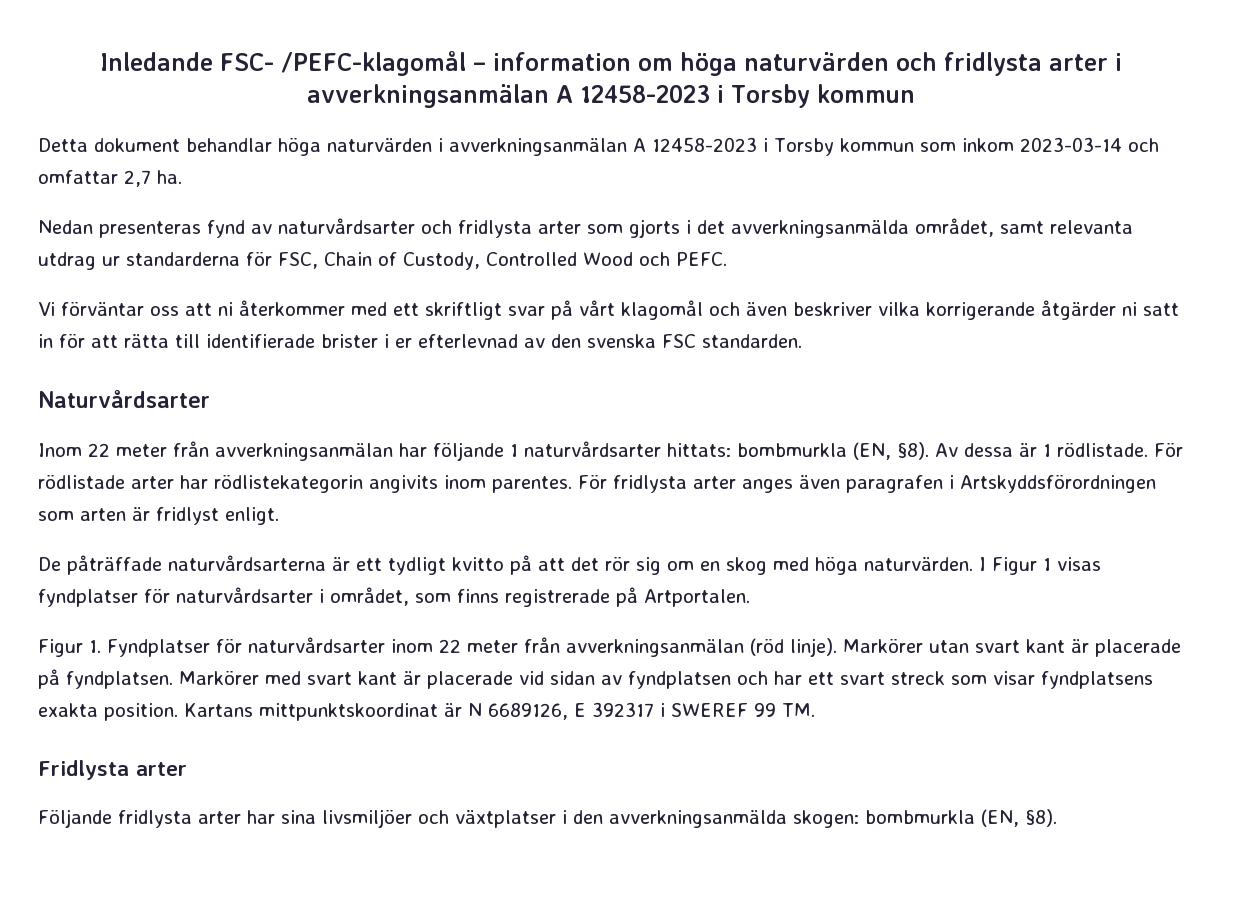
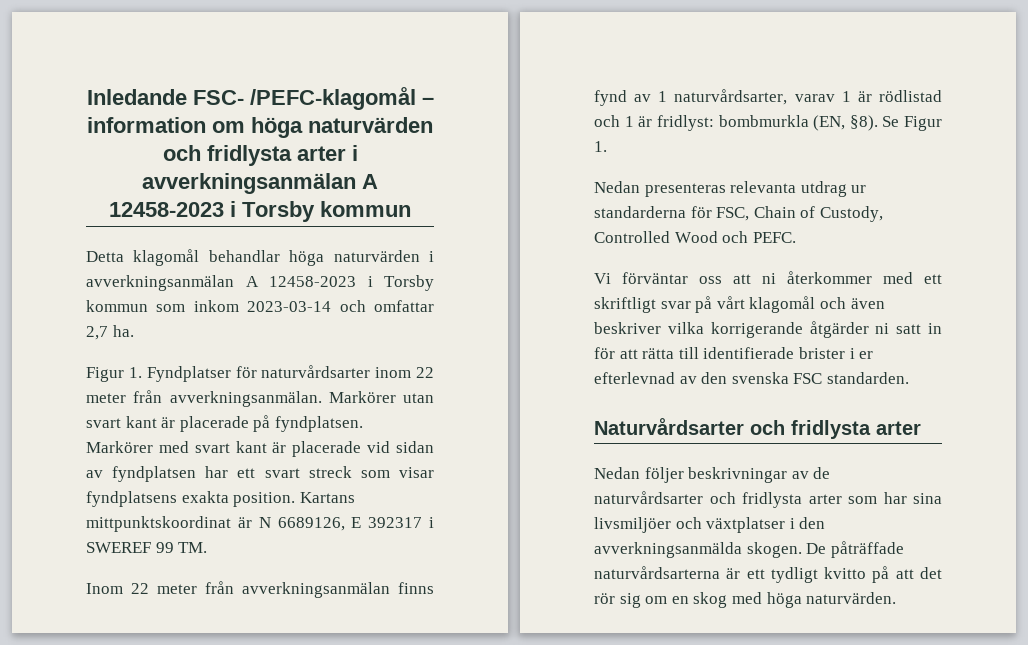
[94,138,180,152] dokument -> [133,249,200,266] klagomål
[38,218,1044,238] Nedan presenteras fynd av naturvårdsarter och fridlysta arter som gjorts i det avverkningsanmälda området, samt -> [86,365,434,382] [86,390,434,407] [86,415,363,432] [86,441,434,457] [86,466,434,482] [86,491,355,507] [86,516,434,532] [86,542,208,553] [86,581,434,598] [594,89,942,106] [594,115,942,131] [594,141,607,152] [594,181,726,197] Figur 1. Fyndplatser för naturvårdsarter inom 22 meter från avverkningsanmälan. Markörer utan svart kant är placerade på fyndplatsen. Markörer med svart kant är placerade vid sidan av fyndplatsen har ett svart streck som visar fyndplatsens exakta position. Kartans mittpunktskoordinat är N 6689126, E 392317 i SWEREF 99 TM. // Inom 22 meter från avverkningsanmälan finns fynd av 1 naturvårdsarter, varav 1 är rödlistad och 1 är fridlyst: bombmurkla (EN, §8). Se Figur 1. // Nedan presenteras
[38,441,1183,461] [38,474,1156,493] [38,507,279,525] // Inom 22 meter från avverkningsanmälan har följande 1 naturvårdsarter hittats: bombmurkla (EN, §8). Av dessa är 1 rödlistade. För rödlistade arter har rödlistekategorin angivits inom parentes. För fridlysta arter anges även paragrafen i Artskyddsförordningen som arten är fridlyst enligt. // -> [750,420,921,439] [594,467,831,483] [594,491,942,508] [594,517,826,533] [594,542,802,558] och fridlysta arter // Nedan följer beskrivningar av de naturvårdsarter och fridlysta arter som har sina livsmiljöer och växtplatser i den avverkningsanmälda skogen.
[979,557,1101,575] [38,587,750,607] [38,637,1181,657] [38,669,1153,689] [38,702,815,721] [38,760,187,780] [38,809,1057,828] I Figur 1 visas fyndplatser för naturvårdsarter i området, som finns registrerade på Artportalen. // Figur 1. Fyndplatser för naturvårdsarter inom 22 meter från avverkningsanmälan (röd linje). Markörer utan svart kant är placerade på fyndplatsen. Markörer med svart kant är placerade vid sidan av fyndplatsen och har ett svart streck som visar fyndplatsens exakta position. Kartans mittpunktskoordinat är N 6689126, E 392317 i SWEREF 99 TM. // Fridlysta arter // Följande fridlysta arter har sina livsmiljöer och växtplatser i den avverkningsanmälda skogen: bombmurkla (EN, §8). -> (897, 598) none

